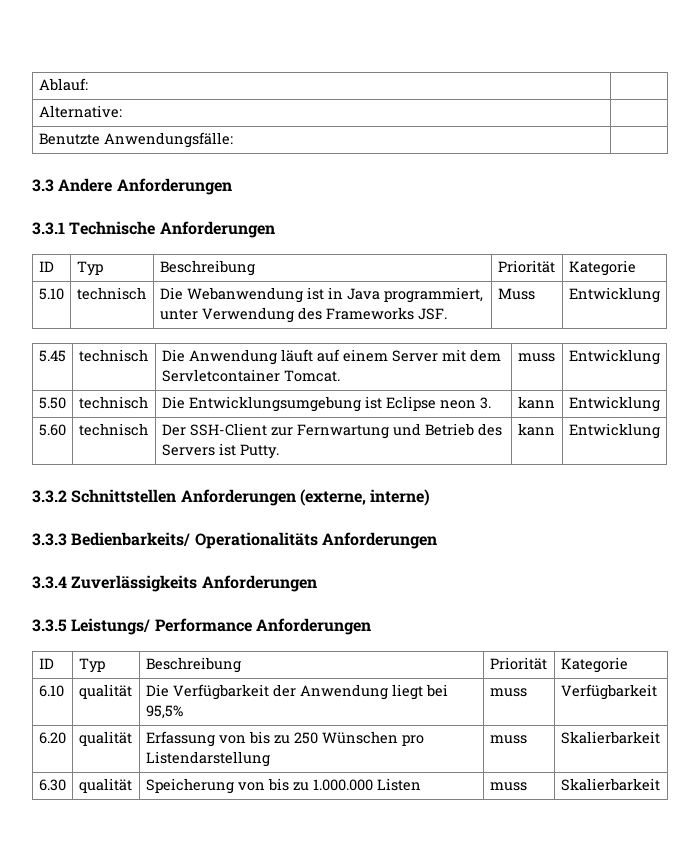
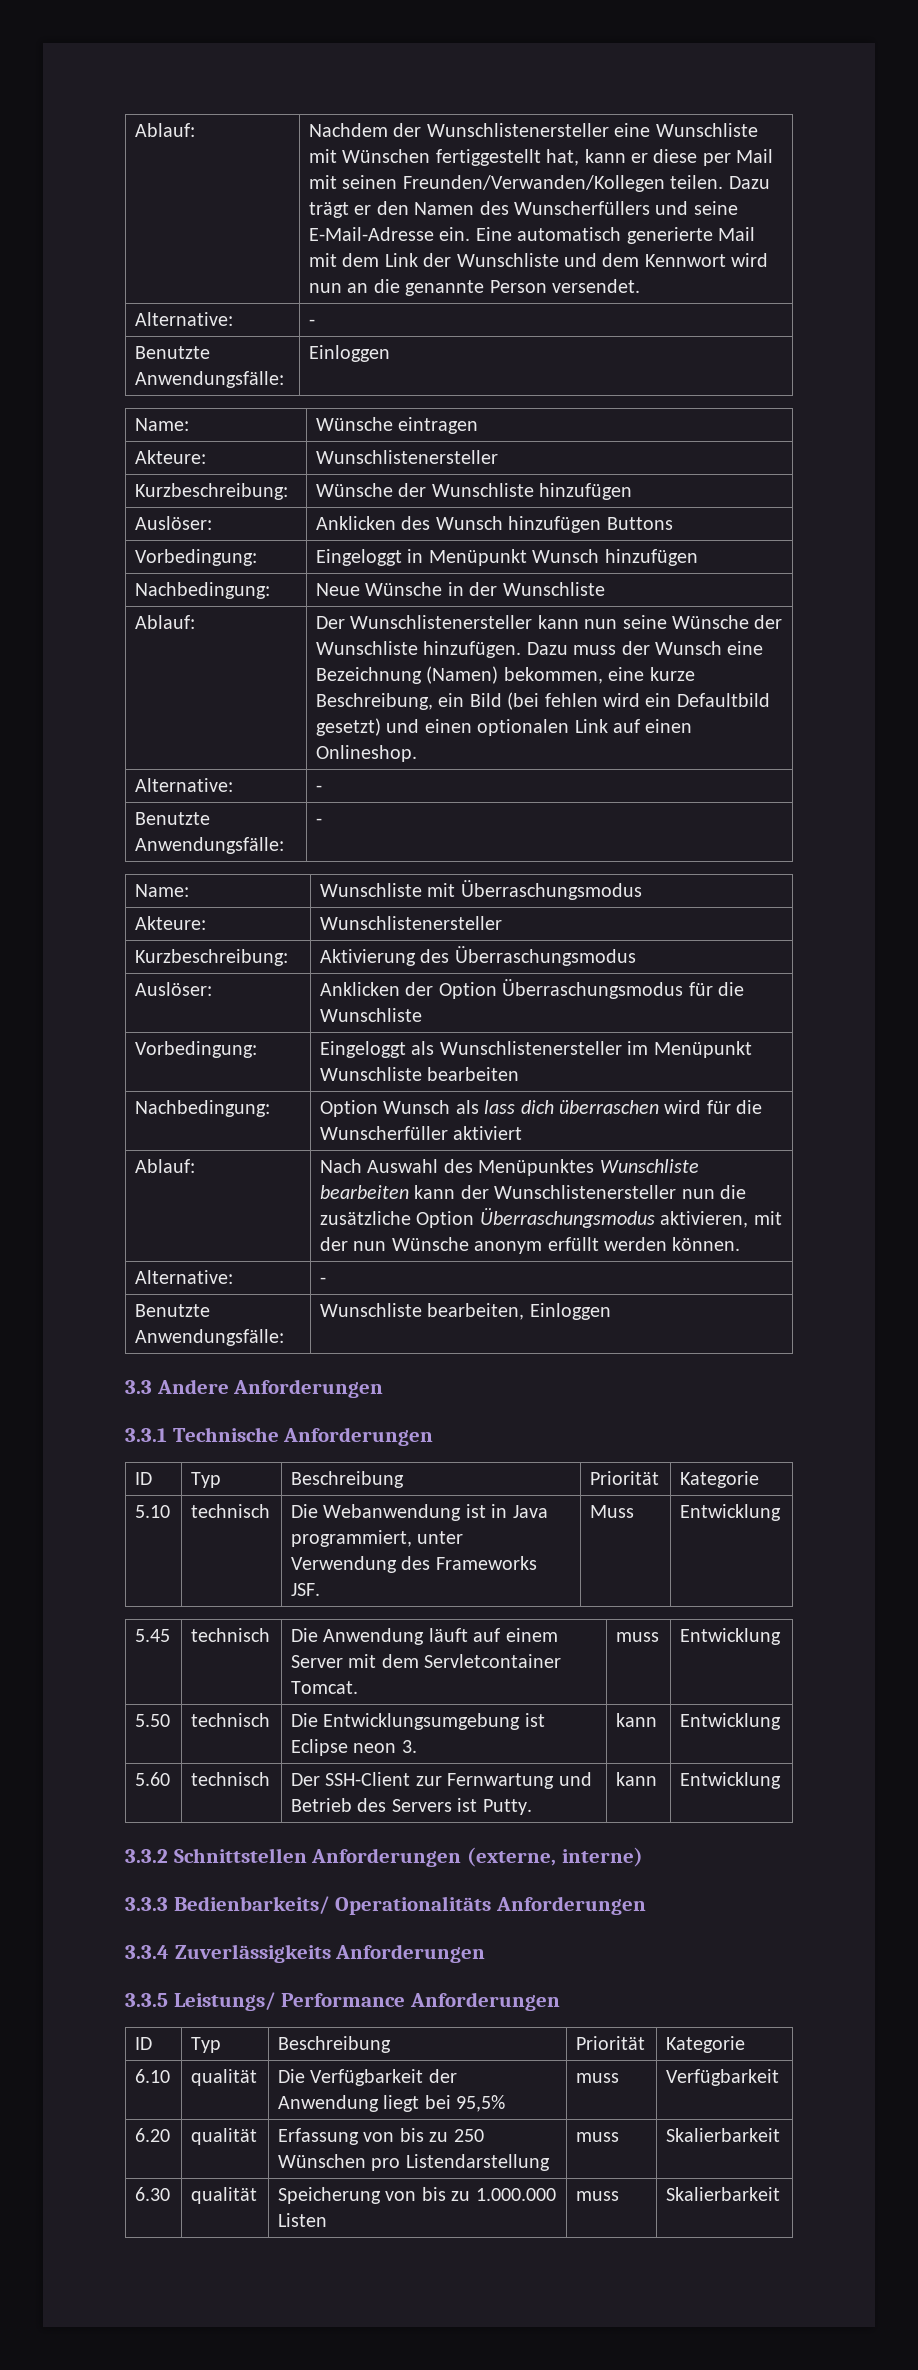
[38,78,88,91] [38,105,122,118] [38,132,233,148] Ablauf: | // Alternative: | // Benutzte Anwendungsfälle: | -> [135,123,196,137] [309,123,758,137] [309,149,774,166] [309,175,770,192] [309,201,738,218] [309,227,756,244] [309,253,769,267] [309,279,641,296] [135,312,234,326] [309,319,316,326] [135,346,211,359] [135,371,285,388] [309,345,391,362] [135,418,190,431] [316,417,479,434] [135,450,207,464] [316,450,499,464] [135,483,289,500] [316,483,633,500] [135,516,213,530] [316,516,673,533] [135,549,258,566] [316,549,698,566] [135,582,271,599] [316,582,605,596] [135,615,196,629] [316,615,783,629] [316,641,764,658] [316,666,695,684] [316,692,770,710] [316,718,693,736] [316,745,418,762] [135,778,234,792] [316,785,323,792] [135,812,211,825] [135,837,285,854] [316,818,323,825] [135,884,190,897] [320,880,642,900] [135,916,207,930] [320,916,503,930] [135,949,289,966] [320,946,636,966] [135,982,213,996] [320,979,745,999] [320,1008,423,1022] [135,1041,258,1058] [320,1041,752,1058] [320,1067,520,1081] [135,1100,271,1117] [320,1100,763,1117] [320,1126,523,1140] [135,1159,196,1173] [320,1159,699,1176] [320,1185,747,1199] [320,1208,782,1228] [320,1237,741,1254] [135,1270,234,1284] [320,1277,327,1284] [135,1304,211,1317] [135,1329,285,1346] [320,1303,611,1320] Ablauf: | Nachdem der Wunschlistenersteller eine Wunschliste mit Wünschen fertiggestellt hat, kann er diese per Mail mit seinen Freunden/Verwanden/Kollegen teilen. Dazu trägt er den Namen des Wunscherfüllers und seine E-Mail-Adresse ein. Eine automatisch generierte Mail mit dem Link der Wunschliste und dem Kennwort wird nun an die genannte Person versendet. // Alternative: | - // Benutzte Anwendungsfälle: | Einloggen // Name: | Wünsche eintragen // Akteure: | Wunschlistenersteller // Kurzbeschreibung: | Wünsche der Wunschliste hinzufügen // Auslöser: | Anklicken des Wunsch hinzufügen Buttons // Vorbedingung: | Eingeloggt in Menüpunkt Wunsch hinzufügen // Nachbedingung: | Neue Wünsche in der Wunschliste // Ablauf: | Der Wunschlistenersteller kann nun seine Wünsche der Wunschliste hinzufügen. Dazu muss der Wunsch eine Bezeichnung (Namen) bekommen, eine kurze Beschreibung, ein Bild (bei fehlen wird ein Defaultbild gesetzt) und einen optionalen Link auf einen Onlineshop. // Alternative: | - // Benutzte Anwendungsfälle: | - // Name: | Wunschliste mit Überraschungsmodus // Akteure: | Wunschlistenersteller // Kurzbeschreibung: | Aktivierung des Überraschungsmodus // Auslöser: | Anklicken der Option Überraschungsmodus für die Wunschliste // Vorbedingung: | Eingeloggt als Wunschlistenersteller im Menüpunkt Wunschliste bearbeiten // Nachbedingung: | Option Wunsch als lass dich überraschen wird für die Wunscherfüller aktiviert // Ablauf: | Nach Auswahl des Menüpunktes Wunschliste bearbeiten kann der Wunschlistenersteller nun die zusätzliche Option Überraschungsmodus aktivieren, mit der nun Wünsche anonym erfüllt werden können. // Alternative: | - // Benutzte Anwendungsfälle: | Wunschliste bearbeiten, Einloggen

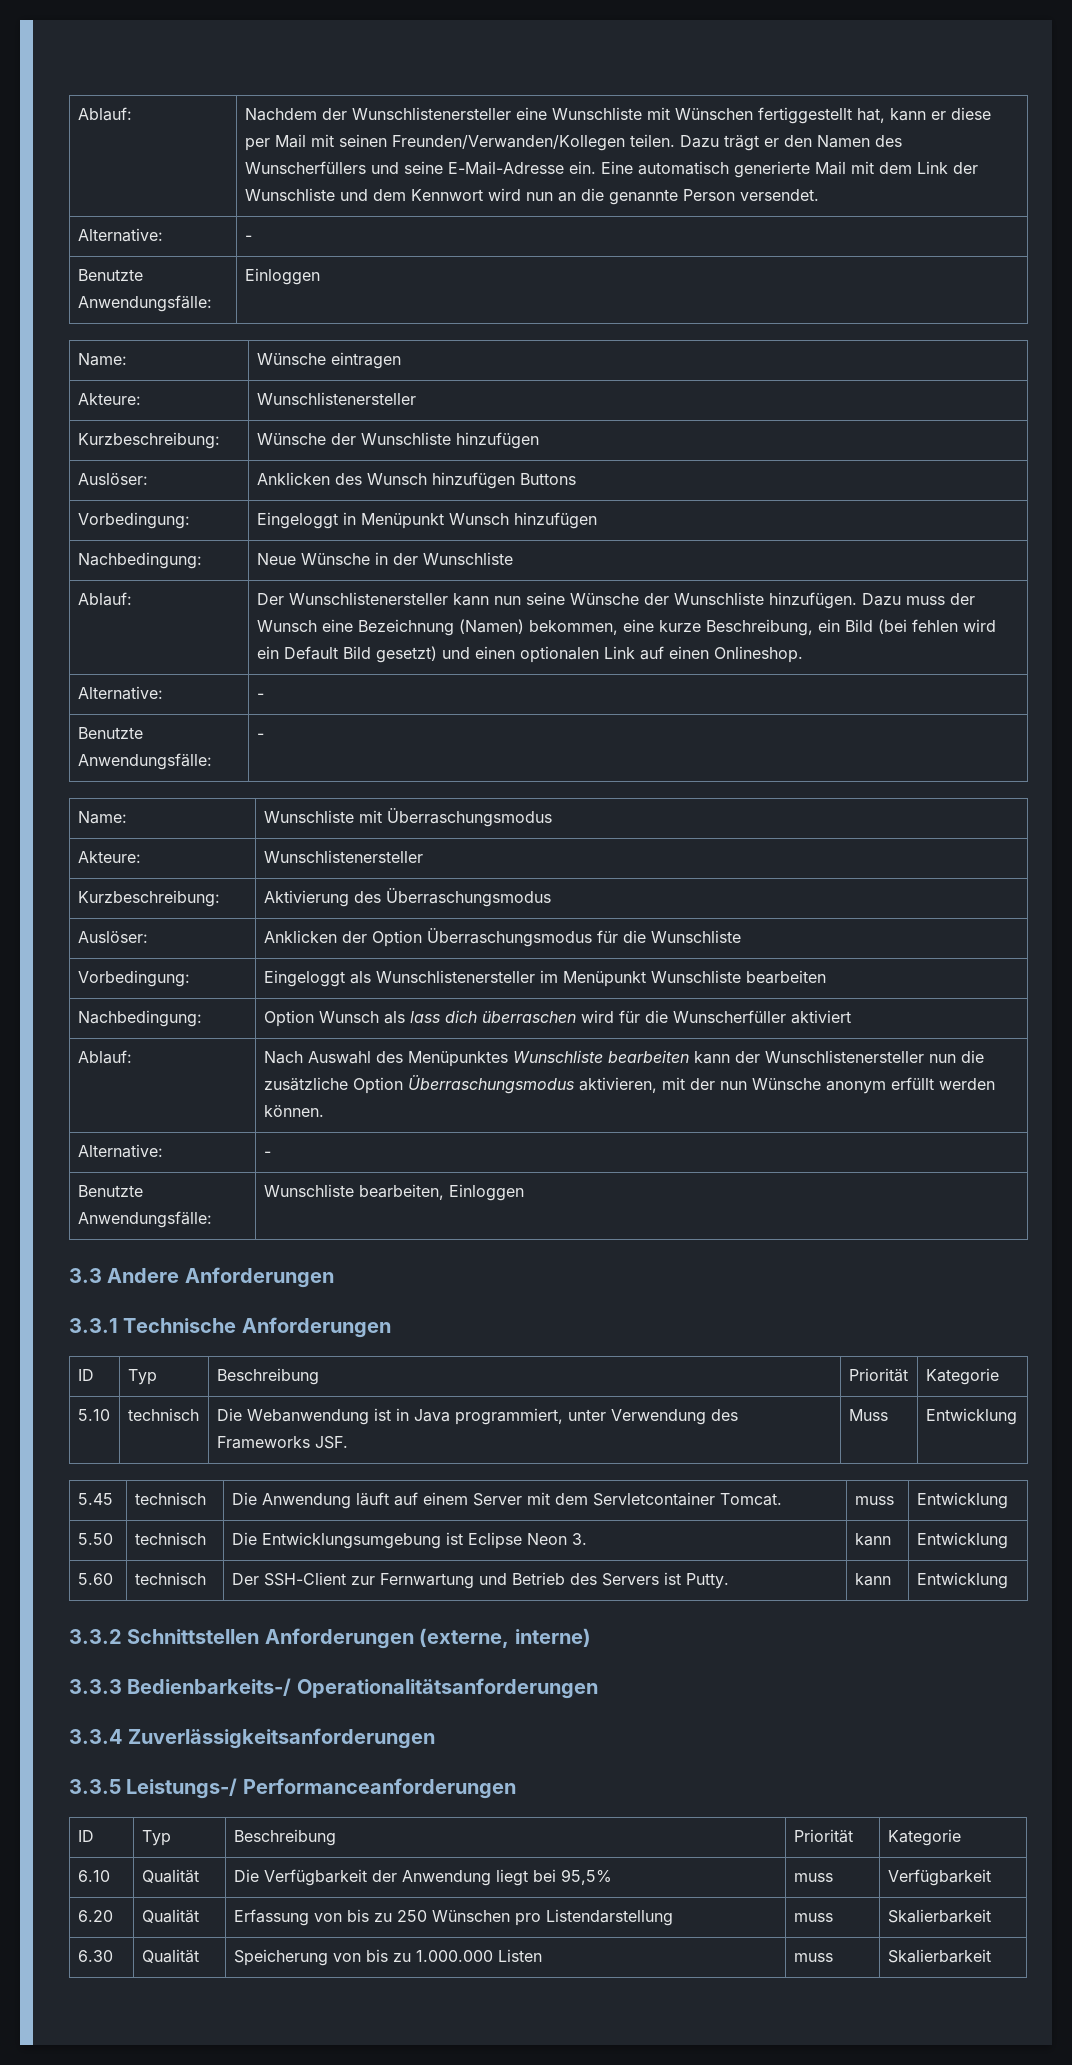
[676,693,770,707] Defaultbild -> [283,646,371,660] Default Bild
[353,1743,397,1753] neon -> [526,1533,567,1545] Neon
[173,1896,647,1915] Bedienbarkeits/ Operationalitäts Anforderungen -> [127,1678,598,1699] Bedienbarkeits-/ Operationalitätsanforderungen
[174,1944,486,1963] Zuverlässigkeits Anforderungen -> [128,1728,436,1749] Zuverlässigkeitsanforderungen
[173,1992,561,2011] Leistungs/ Performance Anforderungen -> [126,1778,516,1799] Leistungs-/ Performanceanforderungen
[191,2069,258,2086] qualität -> [141,1869,199,1883] Qualität
[191,2128,258,2145] qualität -> [141,1909,199,1923] Qualität
[191,2187,258,2204] qualität -> [141,1949,199,1963] Qualität

